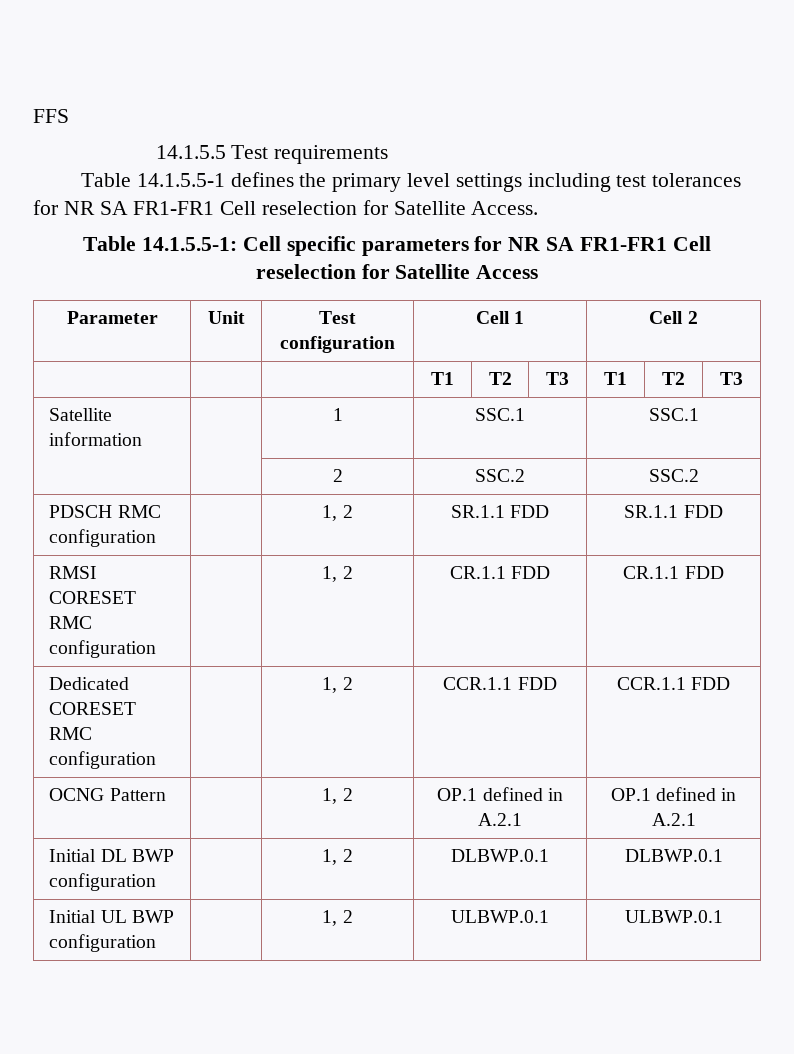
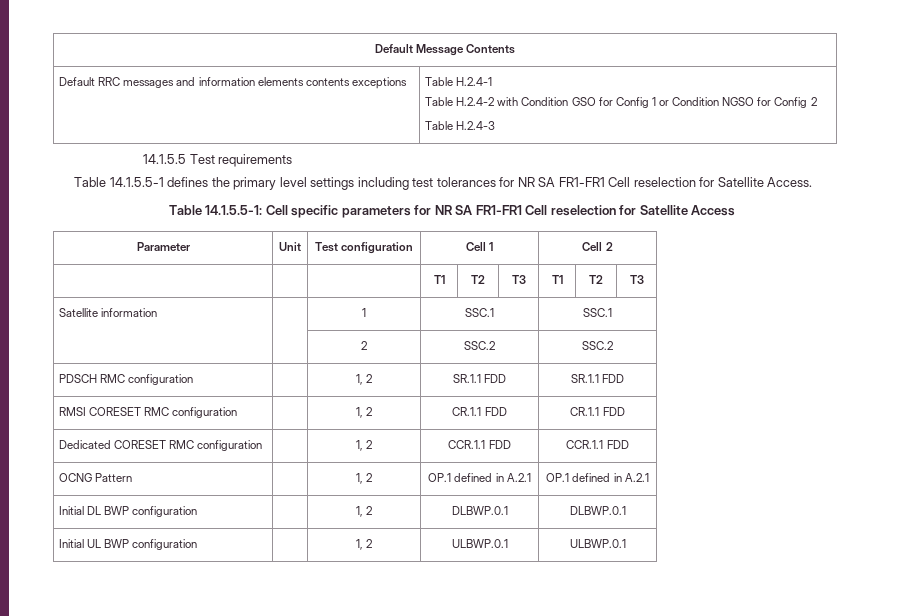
[33,109,69,123] FFS -> [374,44,516,56] [59,77,407,89] [425,77,493,86] [425,97,817,108] [425,121,496,130] Default Message Contents // Default RRC messages and information elements contents exceptions | Table H.2.4-1 // Table H.2.4-2 with Condition GSO for Config 1 or Condition NGSO for Config 2 // Table H.2.4-3

